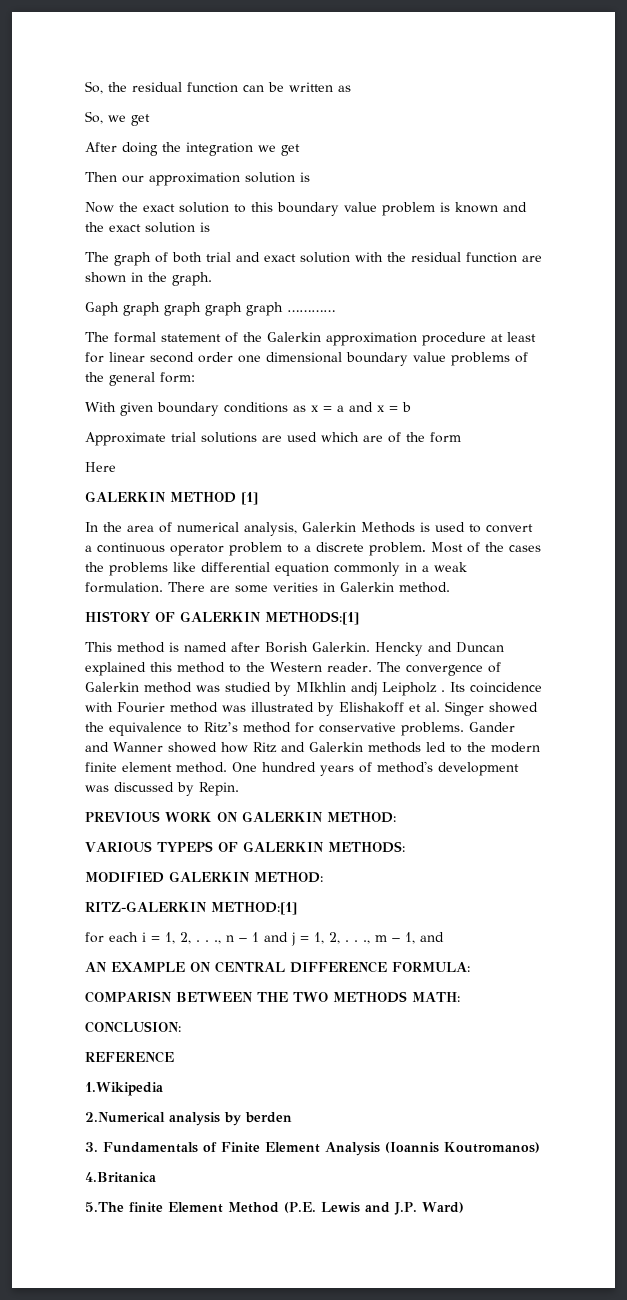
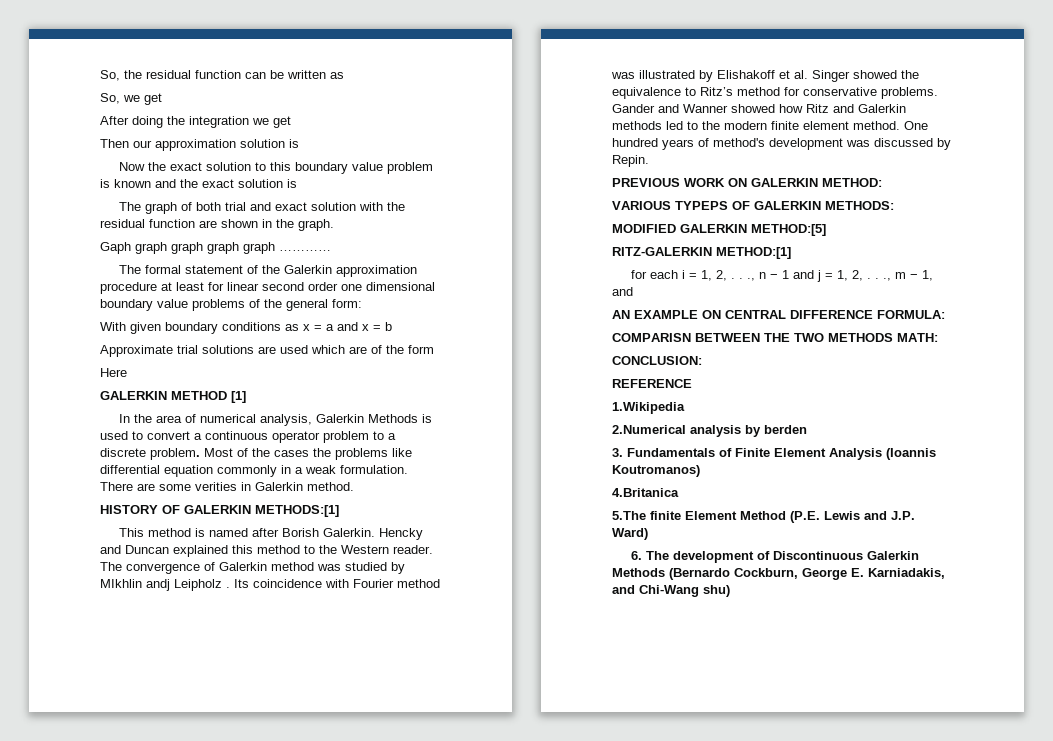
[254,872,323,883] METHOD: -> [751,224,826,236] METHOD:[5]
(464, 1207) none -> [630,551,919,563] [612,568,945,580] [612,585,730,597] // 6. The development of Discontinuous Galerkin Methods (Bernardo Cockburn, George E. Karniadakis, and Chi-Wang shu)

